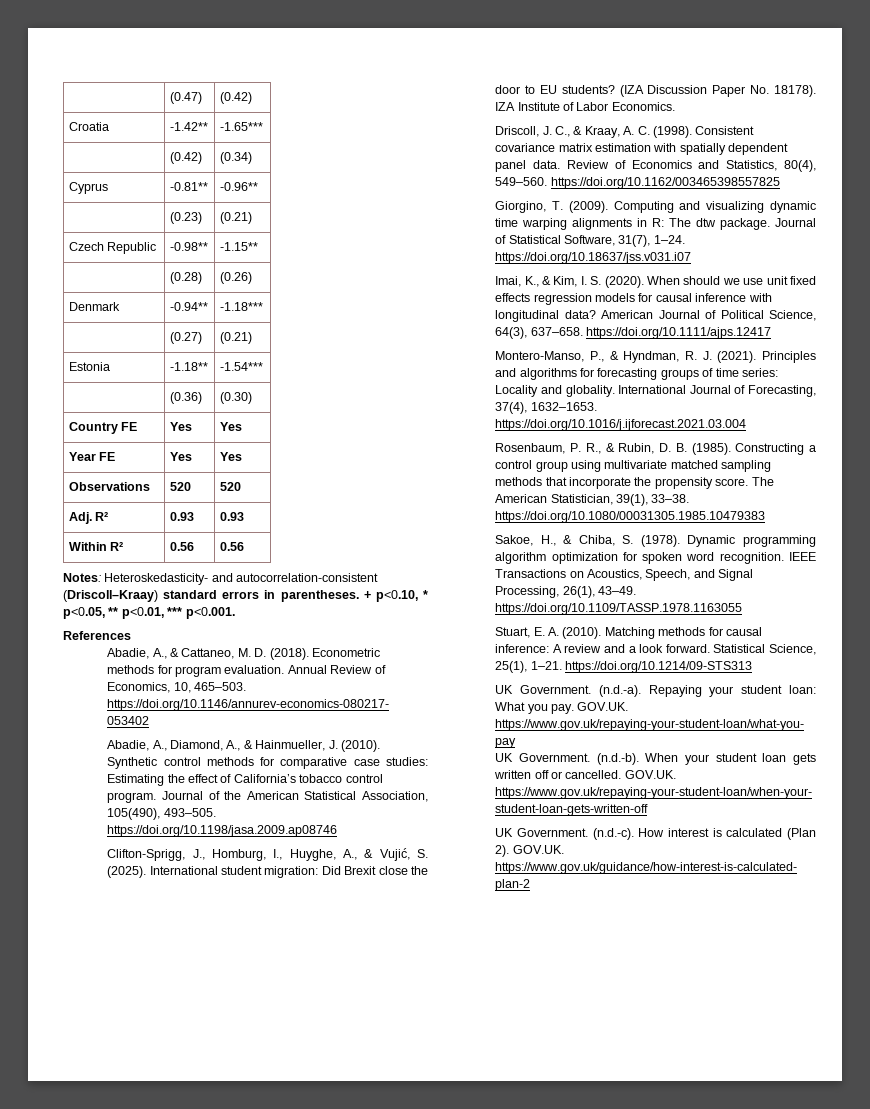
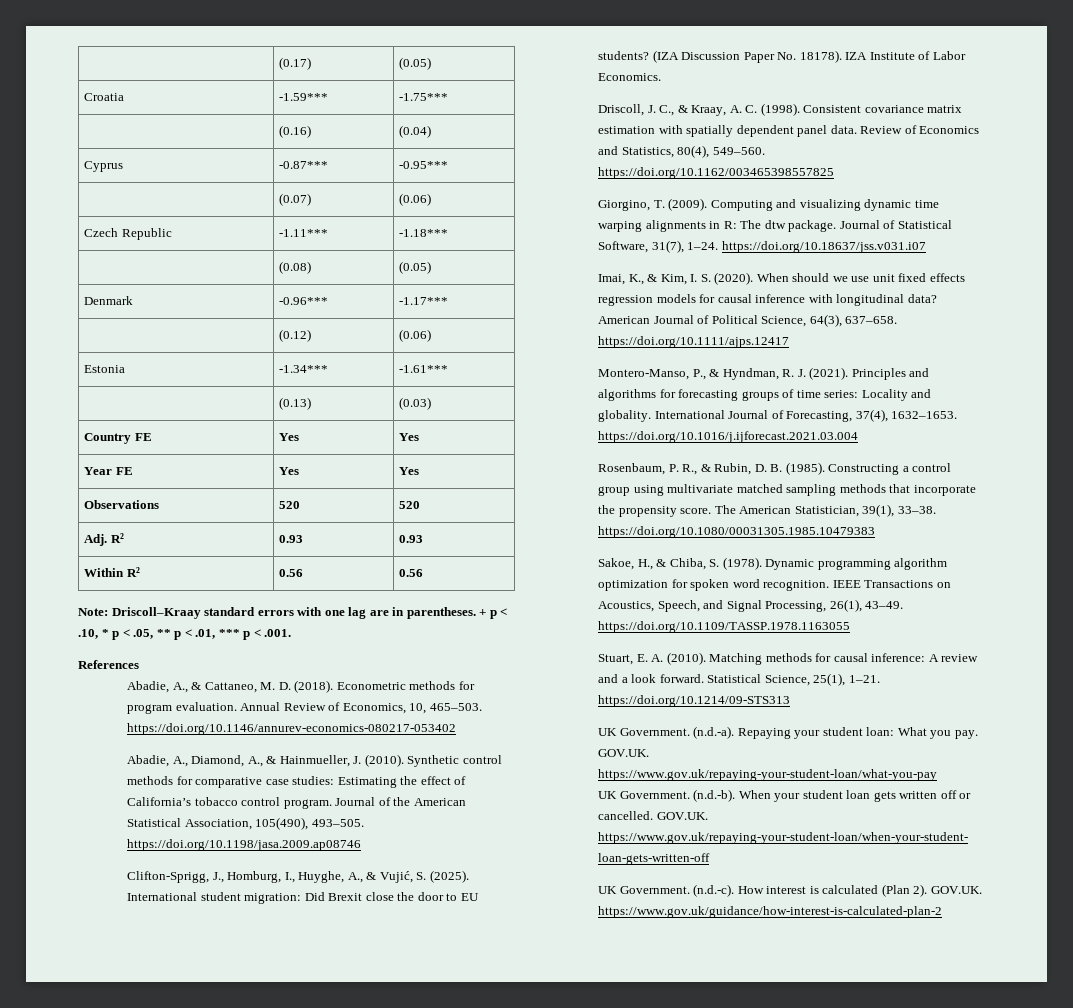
[169,92,202,104] [219,92,252,104] | (0.47) | (0.42) -> [279,57,312,70] [399,57,432,70] | (0.17) | (0.05)
[169,122,208,131] [219,122,263,131] [169,152,202,164] [219,152,252,164] [68,182,108,194] [169,182,208,191] [219,182,258,191] [169,212,202,224] [219,212,252,224] [68,242,157,254] [169,242,208,251] [219,242,258,251] [169,272,202,284] [219,272,252,284] [68,302,120,311] [169,302,208,311] [219,302,263,311] [169,332,202,344] [219,332,252,344] [68,362,110,371] [169,362,208,371] [219,362,263,371] [169,392,202,404] [219,392,252,404] -1.42** | -1.65*** // | (0.42) | (0.34) // Cyprus | -0.81** | -0.96** // | (0.23) | (0.21) // Czech Republic | -0.98** | -1.15** // | (0.28) | (0.26) // Denmark | -0.94** | -1.18*** // | (0.27) | (0.21) // Estonia | -1.18** | -1.54*** // | (0.36) | (0.30) -> [279,93,329,101] [399,93,449,101] [279,125,312,138] [399,125,432,138] [84,161,124,172] [279,161,329,169] [399,161,449,169] [279,193,312,206] [399,193,432,206] [84,228,172,240] [279,229,329,237] [399,229,449,237] [279,261,312,274] [399,261,432,274] [84,296,134,305] [279,297,329,305] [399,297,449,305] [279,329,312,342] [399,329,432,342] [84,365,126,373] [279,365,329,373] [399,365,449,373] [279,397,312,410] [399,397,432,410] -1.59*** | -1.75*** // | (0.16) | (0.04) // Cyprus | -0.87*** | -0.95*** // | (0.07) | (0.06) // Czech Republic | -1.11*** | -1.18*** // | (0.08) | (0.05) // Denmark | -0.96*** | -1.17*** // | (0.12) | (0.06) // Estonia | -1.34*** | -1.61*** // | (0.13) | (0.03)
[63,573,379,585] [63,590,429,602] [63,607,235,619] Notes: Heteroskedasticity- and autocorrelation-consistent (Driscoll–Kraay) standard errors in parentheses. + p<0.10, * p<0.05, ** p<0.01, *** p<0.001. -> [78,607,508,619] [78,629,292,640] Note: Driscoll–Kraay standard errors with one lag are in parentheses. + p < .10, * p < .05, ** p < .01, *** p < .001.

